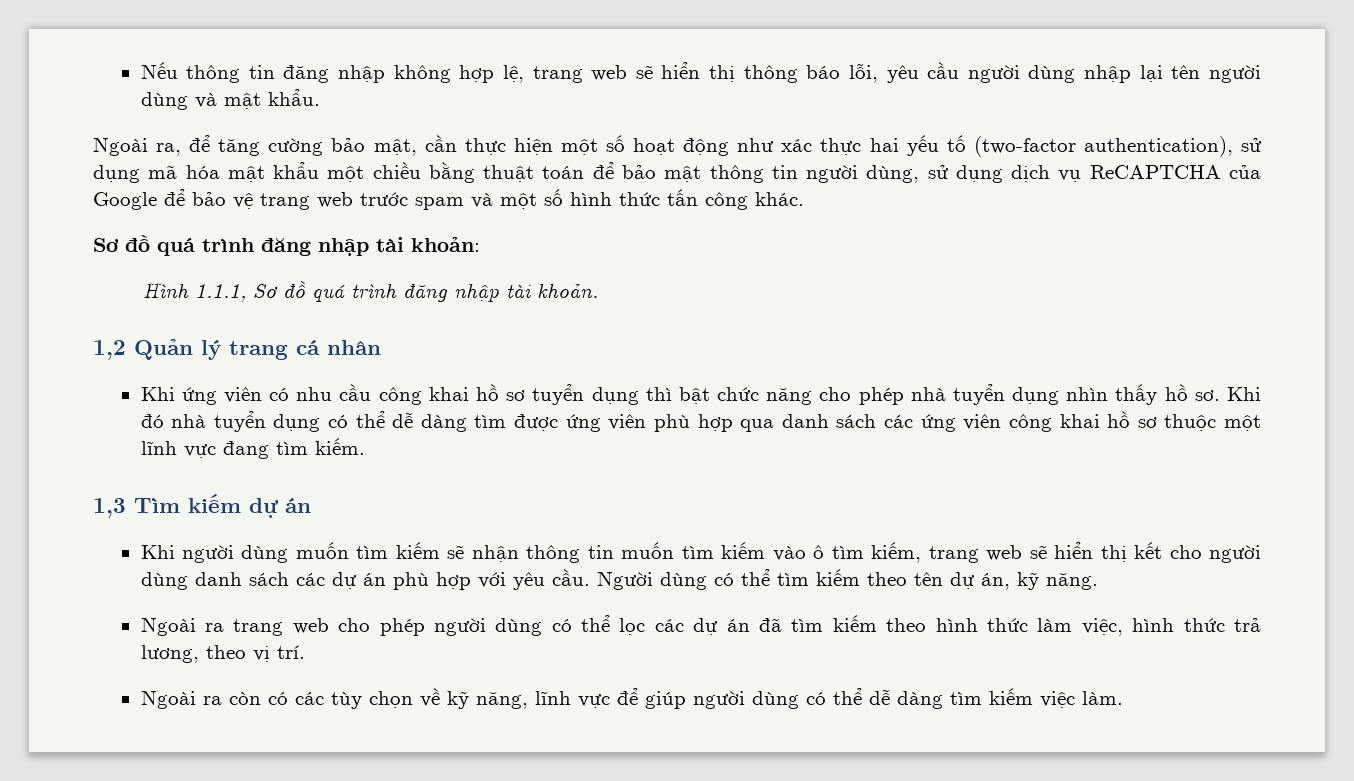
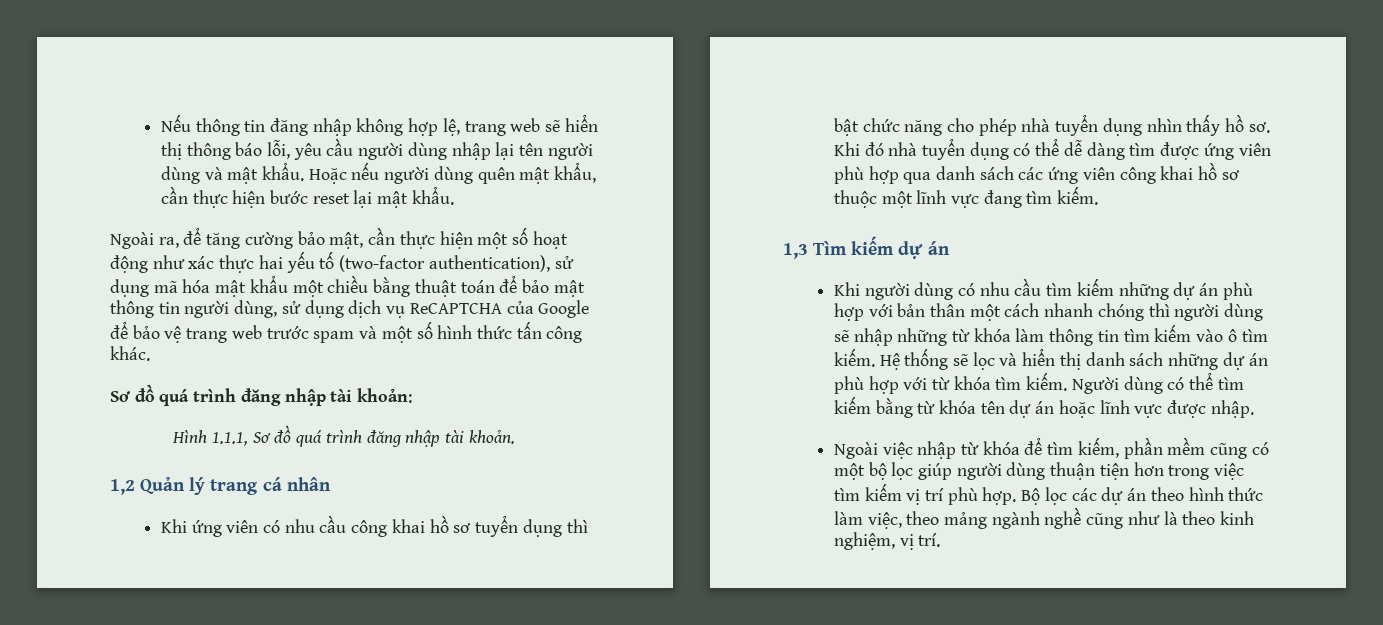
(320, 97) none -> [308,162,597,184] [160,186,454,208] Hoặc nếu người dùng quên mật khẩu, cần thực hiện bước reset lại mật khẩu.
[295,542,675,563] muốn tìm kiếm sẽ nhận thông tin muốn -> [958,278,1253,300] [833,303,1264,321] [833,328,1119,346] có nhu cầu tìm kiếm những dự án phù hợp với bản thân một cách nhanh chóng thì người dùng sẽ nhập những từ khóa làm thông tin
[871,542,1261,563] [140,569,590,590] kiếm, trang web sẽ hiển thị kết cho người dùng danh sách các dự án phù hợp với yêu cầu. -> [833,348,1268,370] [833,372,1068,394] kiếm. Hệ thống sẽ lọc và hiển thị danh sách những dự án phù hợp với từ khóa tìm kiếm.
[866,572,1098,590] [140,615,611,636] theo tên dự án, kỹ năng. // Ngoài ra trang web cho phép người dùng có thể -> [875,398,1254,418] [833,437,1269,459] [833,462,1245,480] [833,483,1041,505] bằng từ khóa tên dự án hoặc lĩnh vực được nhập. // Ngoài việc nhập từ khóa để tìm kiếm, phần mềm cũng có một bộ lọc giúp người dùng thuận tiện hơn trong việc tìm kiếm vị trí phù hợp. Bộ
[759,615,877,632] đã tìm kiếm -> (1147, 494) none
[1132,618,1262,632] [140,645,305,663] [140,688,1123,709] hình thức trả lương, theo vị trí. // Ngoài ra còn có các tùy chọn về kỹ năng, lĩnh vực để giúp người dùng có thể dễ dàng tìm kiếm việc làm. -> [906,507,1255,529] [833,532,941,550] theo mảng ngành nghề cũng như là theo kinh nghiệm, vị trí.

